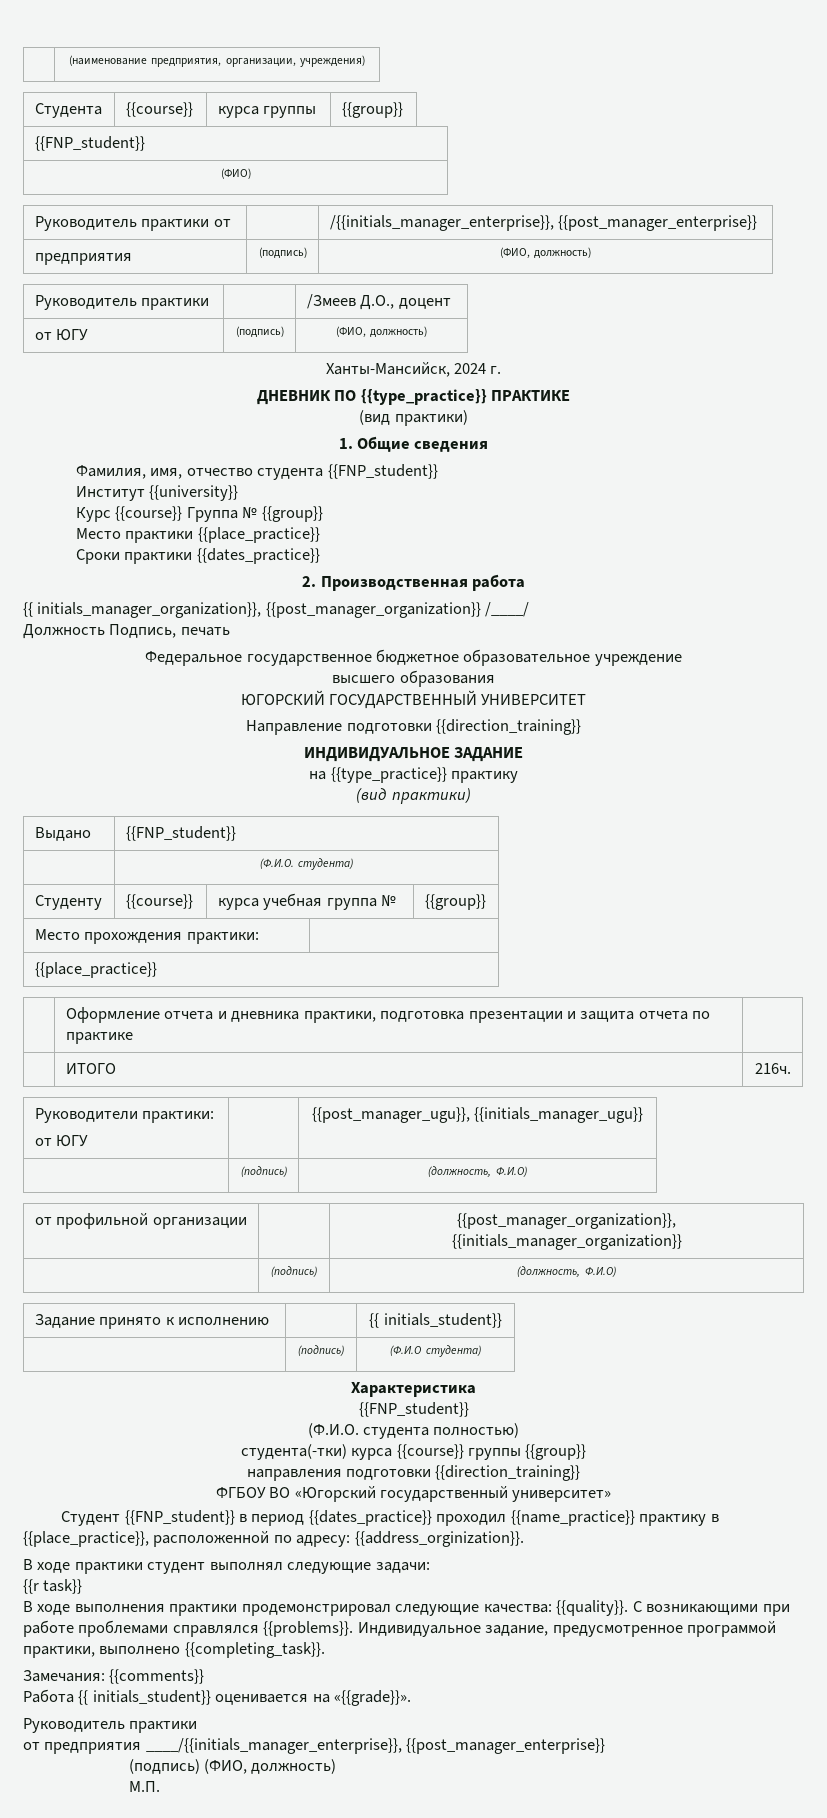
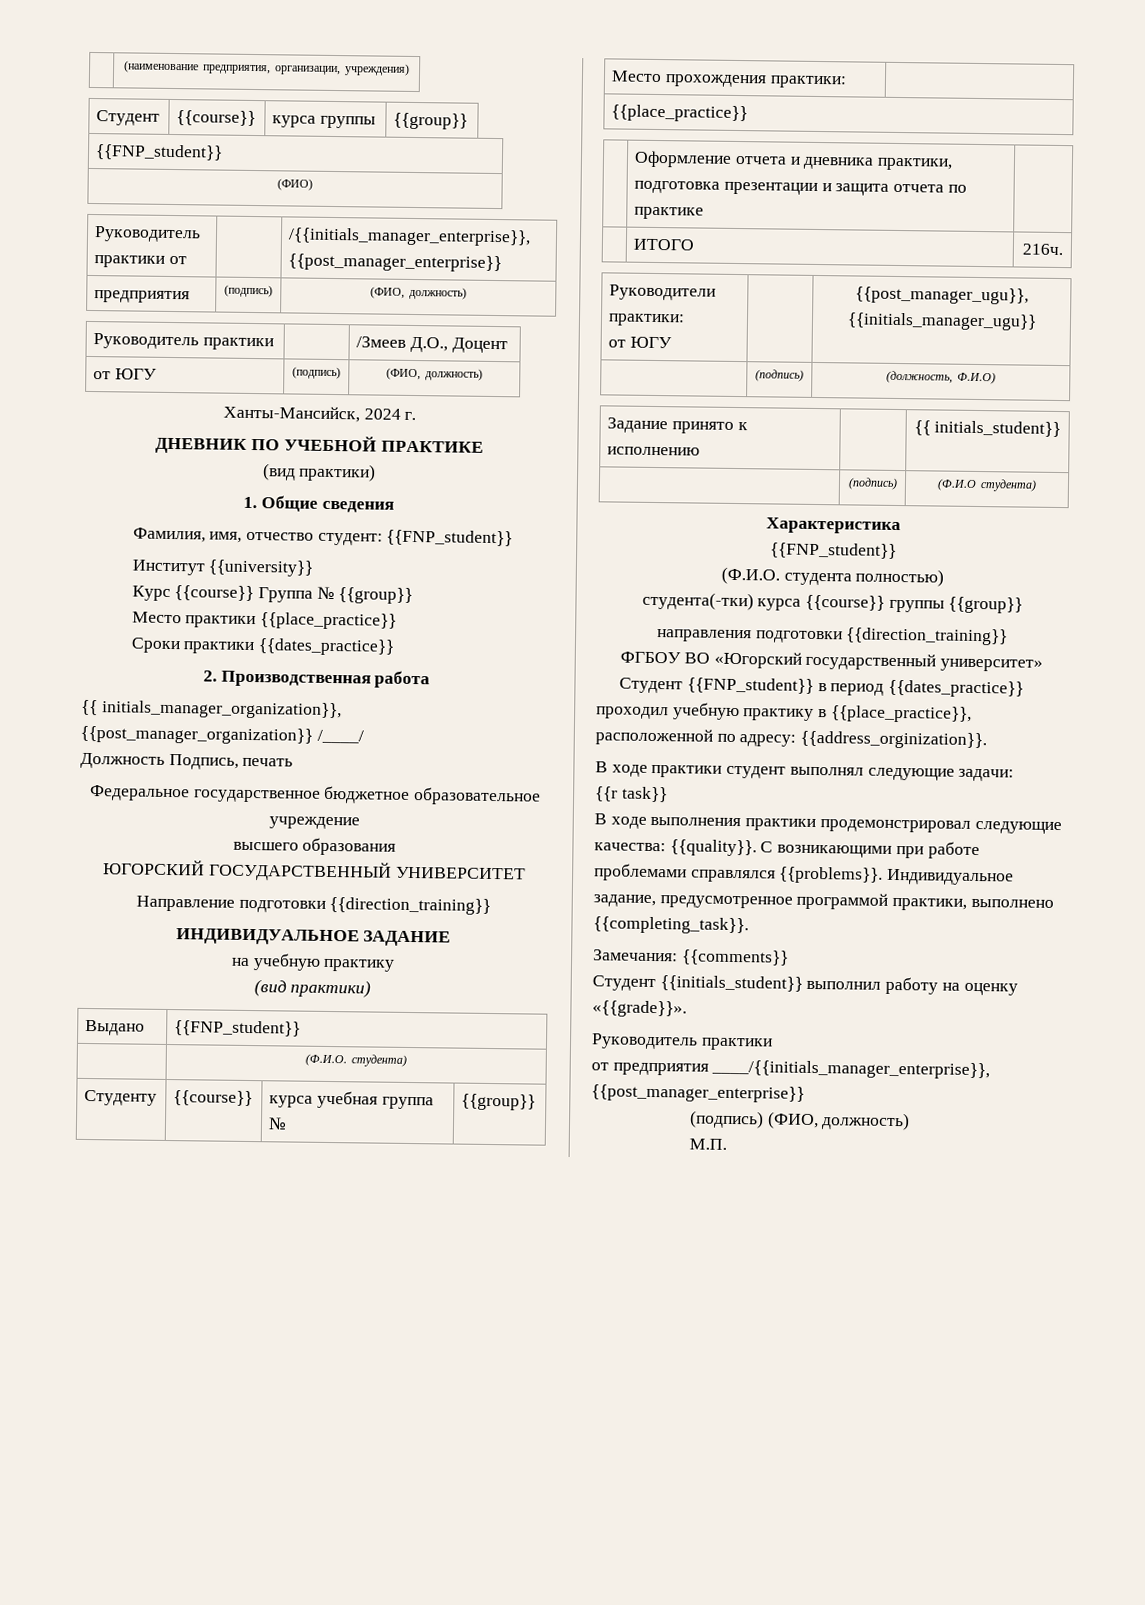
[34,103,102,118] Студента -> [96,110,161,126] Студент
[398,298,451,309] доцент -> [451,337,508,354] Доцент
[360,389,487,405] {{type_practice}} -> [283,435,377,452] УЧЕБНОЙ
[257,468,324,480] студента -> [317,532,383,546] студент:
[330,767,447,783] {{type_practice}} -> [252,953,321,971] учебную
[34,1213,247,1229] [456,1213,676,1229] [451,1234,682,1250] [271,1266,317,1277] [517,1266,616,1277] // от профильной организации | | {{post_manager_organization}}, {{initials_manager_organization}} // | (подпись) | (должность, Ф.И.О) -> (996, 378) none
[510,1510,635,1526] {{name_practice}} -> [672,702,740,721] учебную
[23,1689,330,1705] Работа {{ initials_student}} оценивается на -> [592,975,1018,996] Студент {{initials_student}} выполнил работу на оценку

